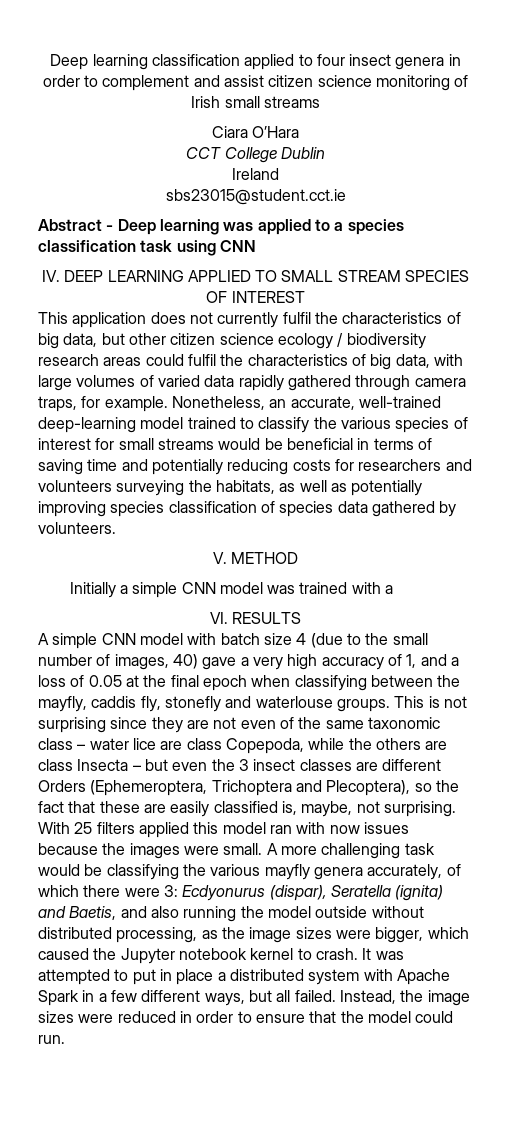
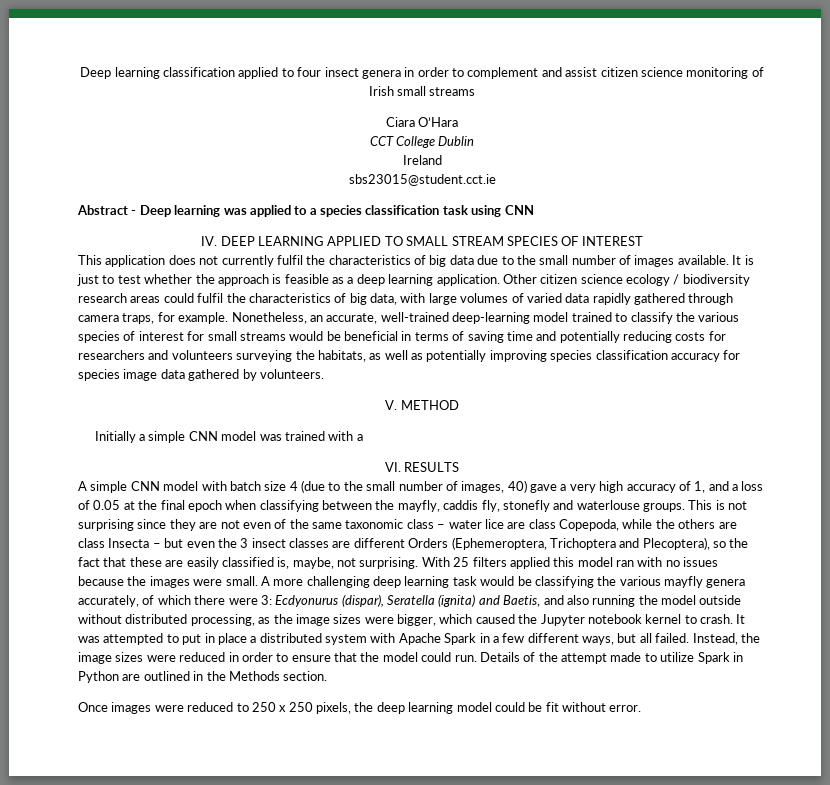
[63,333,166,347] data, but other -> [449,255,754,267] [77,274,537,286] data due to the small number of images available. It is just to test whether the approach is feasible as a deep learning application. Other
[260,501,334,517] of species -> [670,350,741,362] [78,369,158,381] accuracy for species image
[329,825,360,834] now -> [665,560,680,567] no
(401, 851) none -> [373,576,450,588] deep learning
(65, 1039) none -> [479,652,743,664] [78,671,328,683] [78,702,642,714] Details of the attempt made to utilize Spark in Python are outlined in the Methods section. // Once images were reduced to 250 x 250 pixels, the deep learning model could be fit without error.

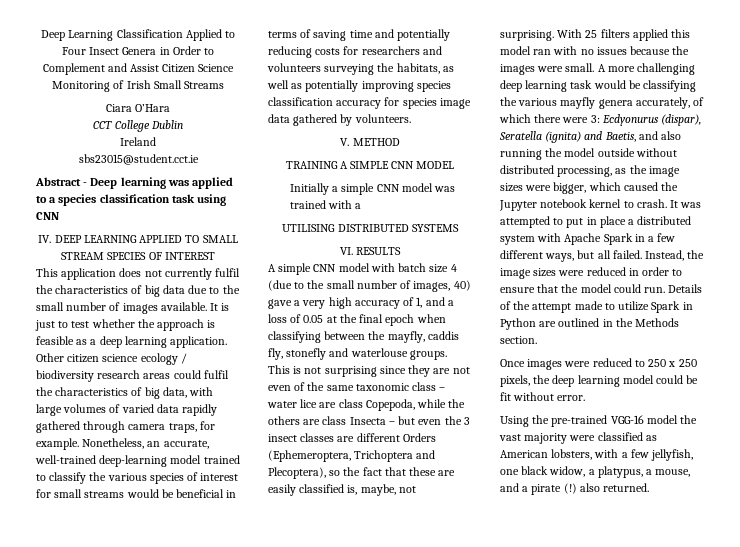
[80,67,764,79] [368,86,476,96] Deep learning classification applied to four insect genera in order to complement and assist citizen science monitoring of Irish small streams -> [41,29,235,41] [61,46,215,55] [42,63,235,75] [52,80,224,92] Deep Learning Classification Applied to Four Insect Genera in Order to Complement and Assist Citizen Science Monitoring of Irish Small Streams
(459, 405) none -> [285,161,455,169] // TRAINING A SIMPLE CNN MODEL
(363, 437) none -> [282,224,459,232] // UTILISING DISTRIBUTED SYSTEMS
(642, 708) none -> [500,415,698,427] [499,432,657,444] [500,449,694,461] [500,466,691,478] [500,483,650,495] // Using the pre-trained VGG-16 model the vast majority were classified as American lobsters, with a few jellyfish, one black widow, a platypus, a mouse, and a pirate (!) also returned.

